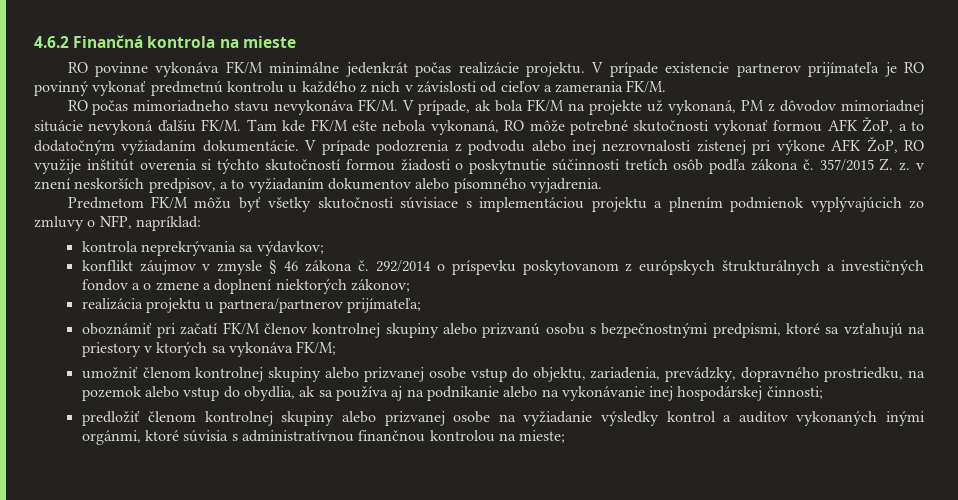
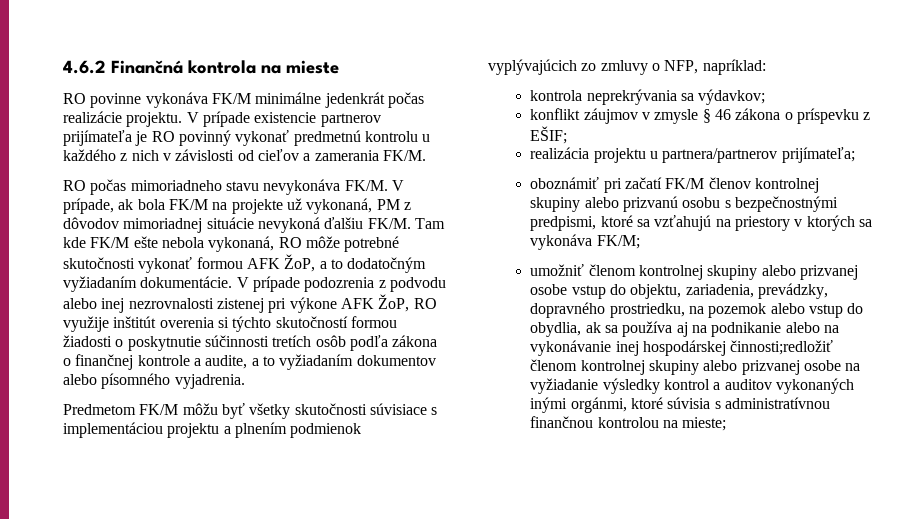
[802,158,924,171] [34,178,216,193] č. 357/2015 Z. z. v znení neskorších predpisov, -> [63,354,248,370] o finančnej kontrole a audite,
[357,260,925,275] [81,279,410,294] č. 292/2014 o príspevku poskytovanom z európskych štrukturálnych a investičných fondov a o zmene a doplnení niektorých zákonov; -> [784,108,871,124] [530,126,568,144] o príspevku z EŠIF;
[766,386,823,399] [81,411,140,426] činnosti; // predložiť -> [730,340,834,355] činnosti;redložiť

